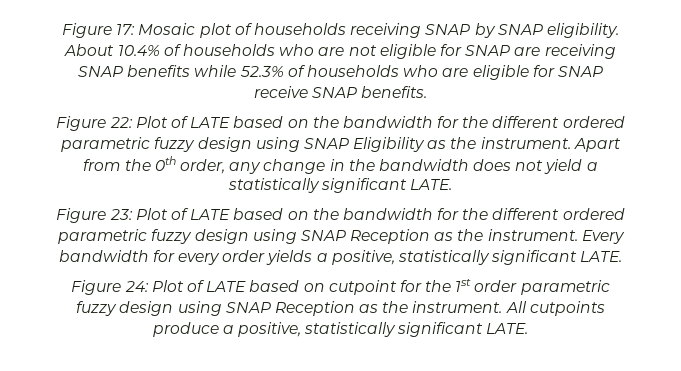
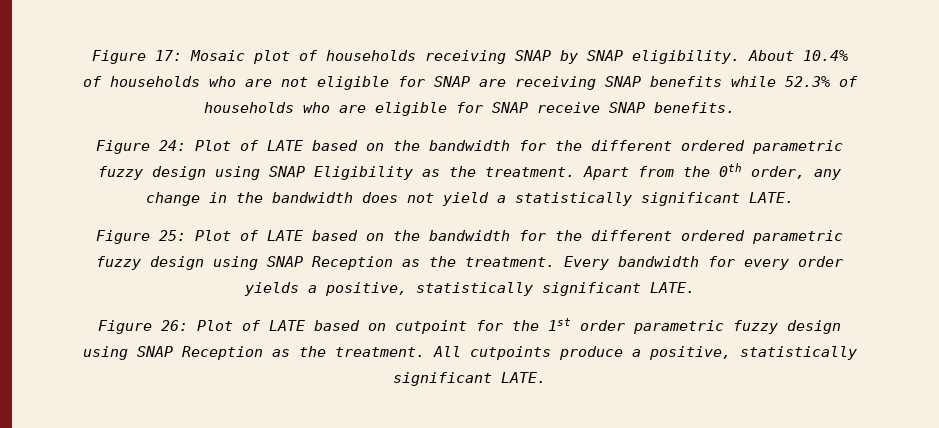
[109,117,133,128] 22: -> [159,140,186,151] 24:
[480,137,571,149] instrument. -> [485,167,575,177] treatment.
[109,209,133,220] 23: -> [159,230,186,241] 25:
[487,229,578,241] instrument. -> [465,257,555,267] treatment.
[124,281,149,292] 24: -> [161,320,188,331] 26:
[412,301,503,313] instrument. -> [334,347,425,357] treatment.

